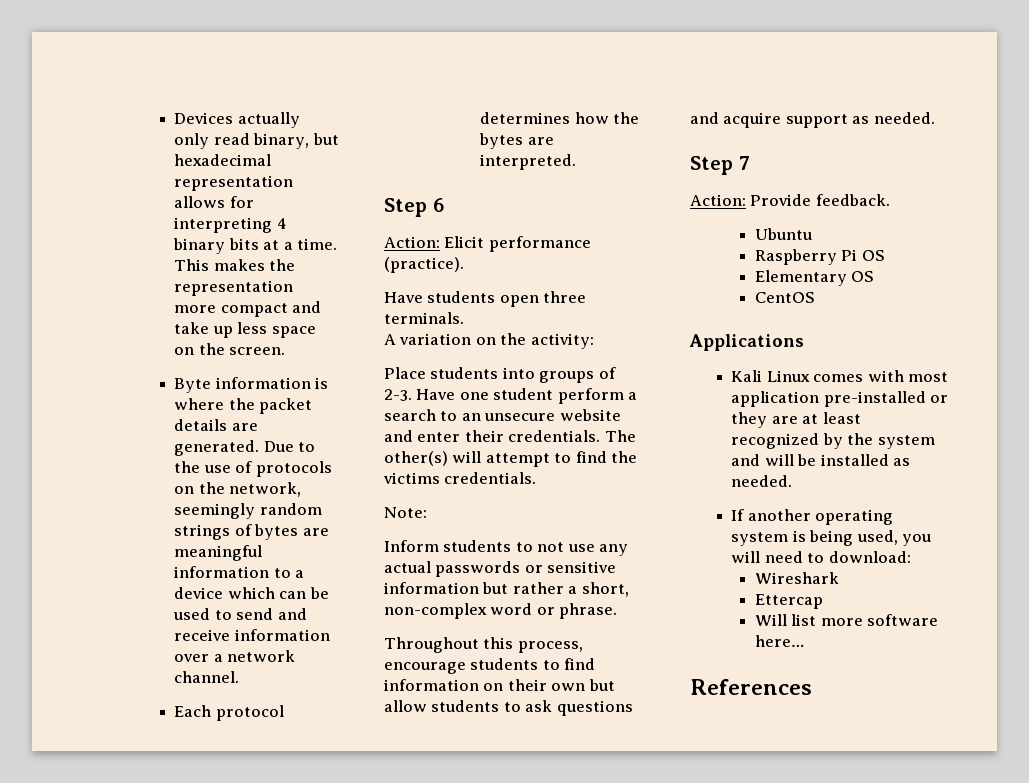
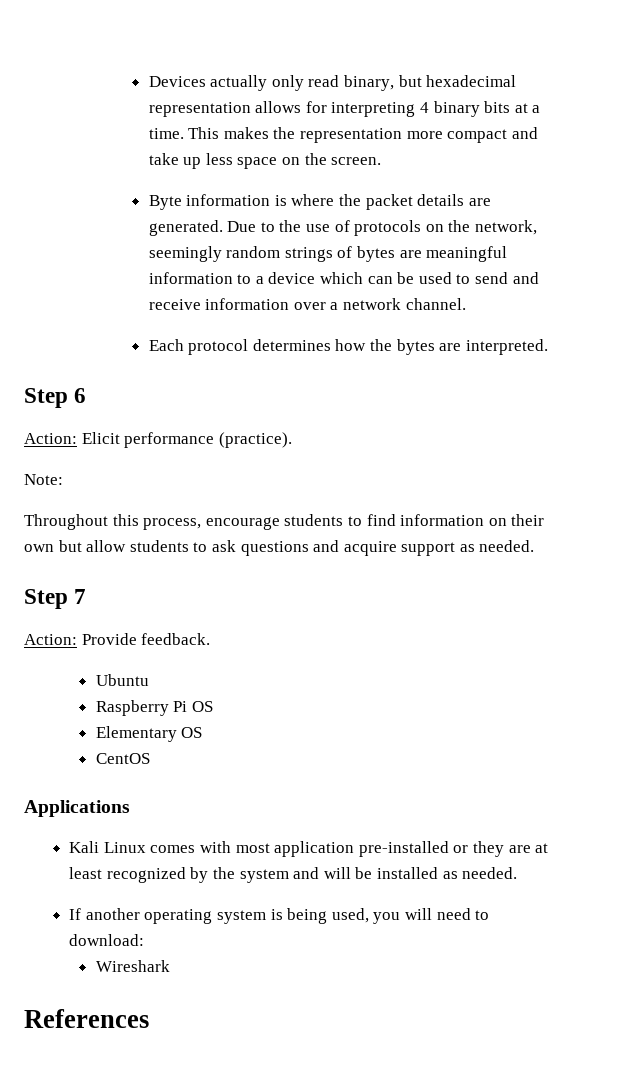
[384,291,587,307] [384,312,464,324] [384,333,594,349] [384,367,616,383] [384,388,638,404] [384,409,621,421] [384,430,636,442] [384,451,638,467] [383,472,537,484] [384,507,427,518] [384,540,629,556] [384,561,617,577] [384,582,629,597] [384,603,618,619] Have students open three terminals. // A variation on the activity: // Place students into groups of 2-3. Have one student perform a search to an unsecure website and enter their credentials. The other(s) will attempt to find the victims credentials. // Note: // Inform students to not use any actual passwords or sensitive information but rather a short, non-complex word or phrase. -> [24,474,63,485] Note:
[754,594,823,609] [754,614,939,626] [754,635,804,647] // Ettercap // Will list more software here… -> (170, 966) none

